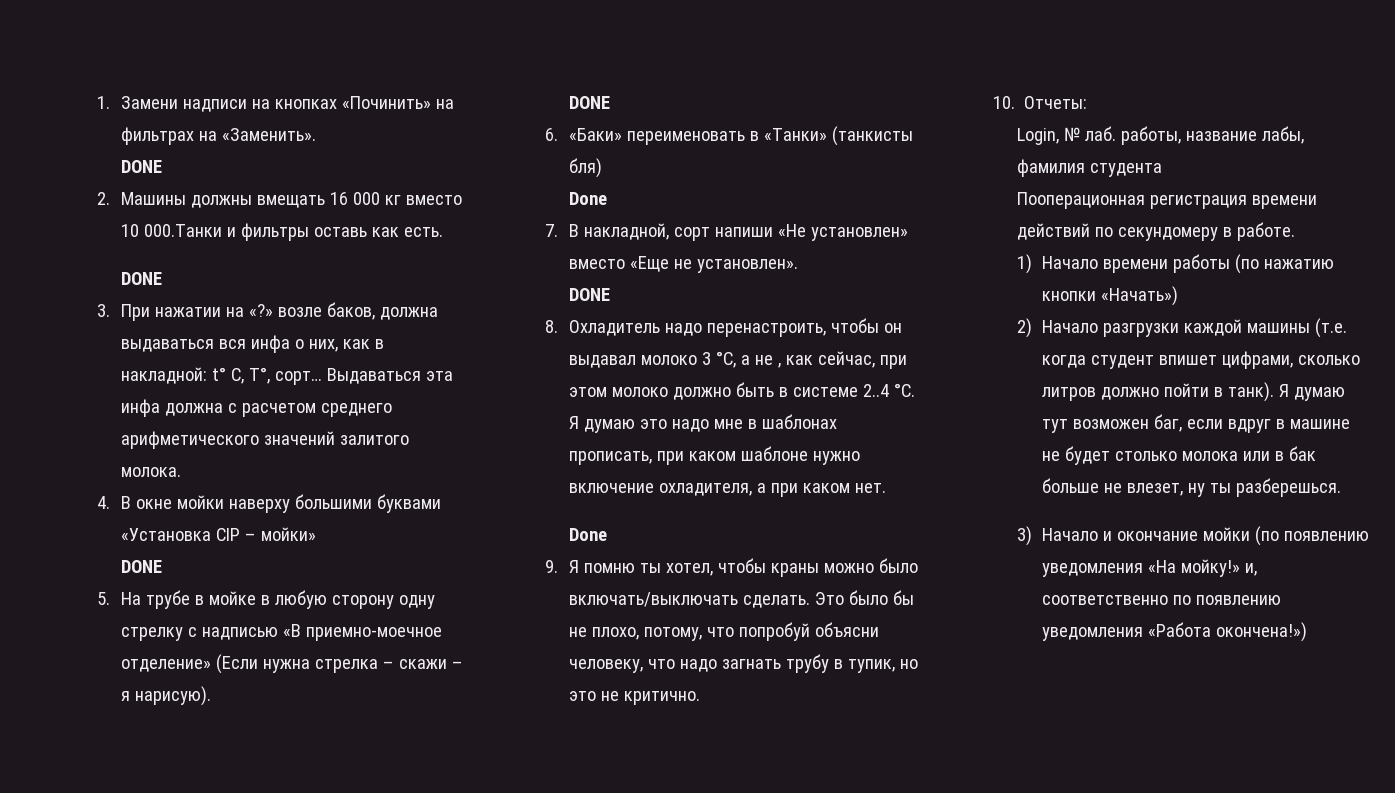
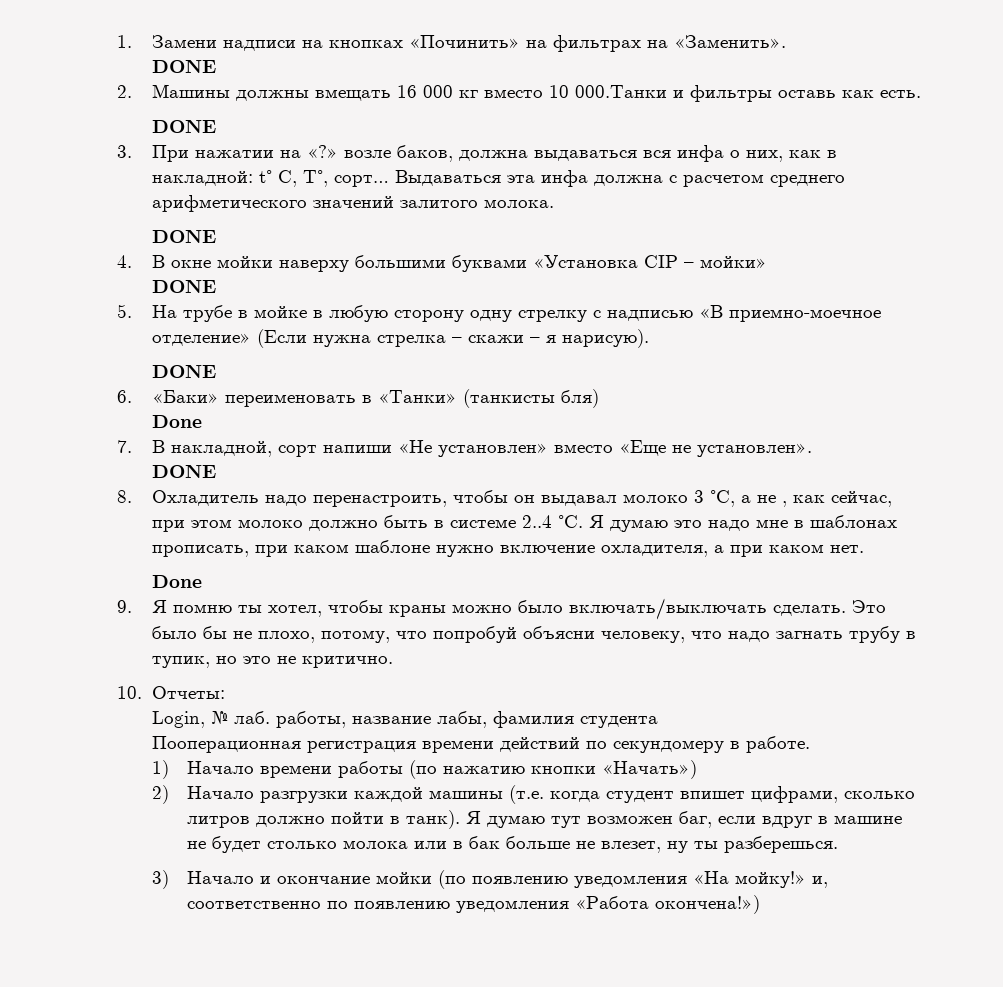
(182, 472) none -> [151,230,216,243] // DONE

